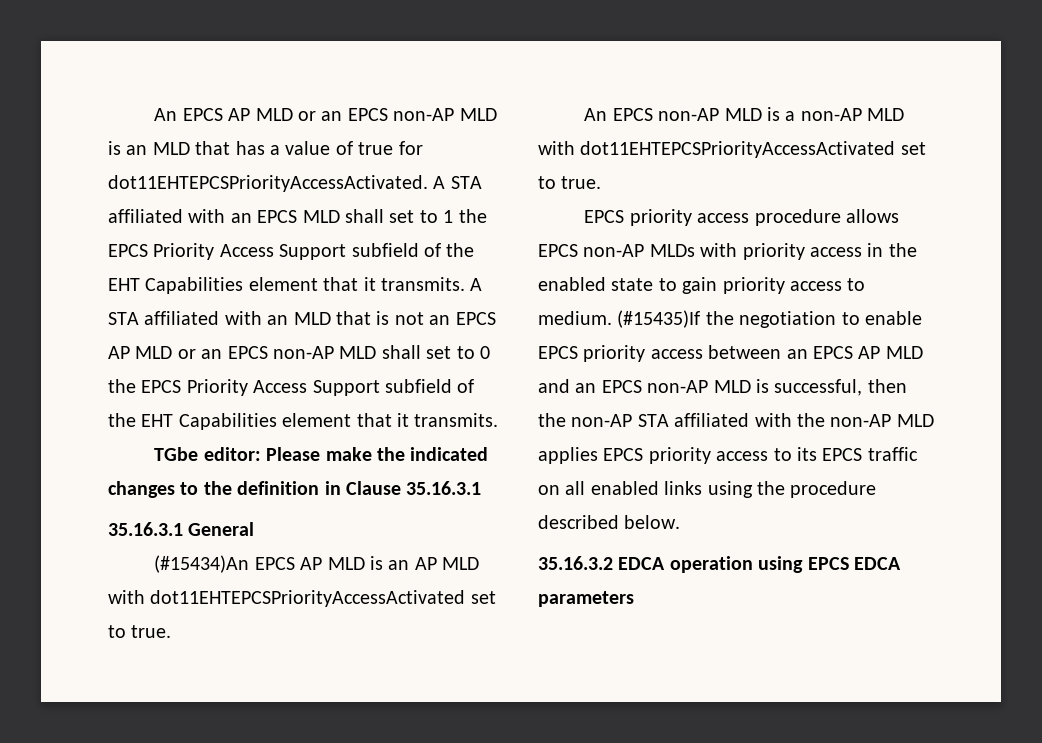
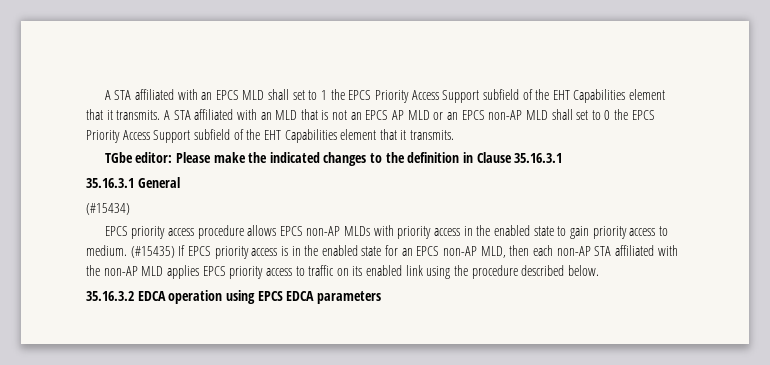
[154,108,497,121] [108,141,423,155] [108,175,428,192] An EPCS AP MLD or an EPCS non-AP MLD is an MLD that has a value of true for dot11EHTEPCSPriorityAccessActivated. -> (104, 95) none
[154,555,480,573] [108,590,496,607] [108,625,172,638] [584,107,905,121] [538,141,926,158] [538,176,602,189] (#15434)An EPCS AP MLD is an AP MLD with dot11EHTEPCSPriorityAccessActivated set to true. // An EPCS non-AP MLD is a non-AP MLD with dot11EHTEPCSPriorityAccessActivated set to true. -> [86,203,130,215] (#15434)
[617,310,922,328] [538,345,923,362] [538,379,907,396] [538,413,566,427] (#15435)If the negotiation to enable EPCS priority access between an EPCS AP MLD and an EPCS non-AP MLD is successful, then the -> [130,245,553,259] (#15435) If EPCS priority access is in the enabled state for an EPCS non-AP MLD, then each
[797,447,918,461] [538,481,703,495] its EPCS traffic on all enabled links -> [308,265,423,276] traffic on its enabled link

